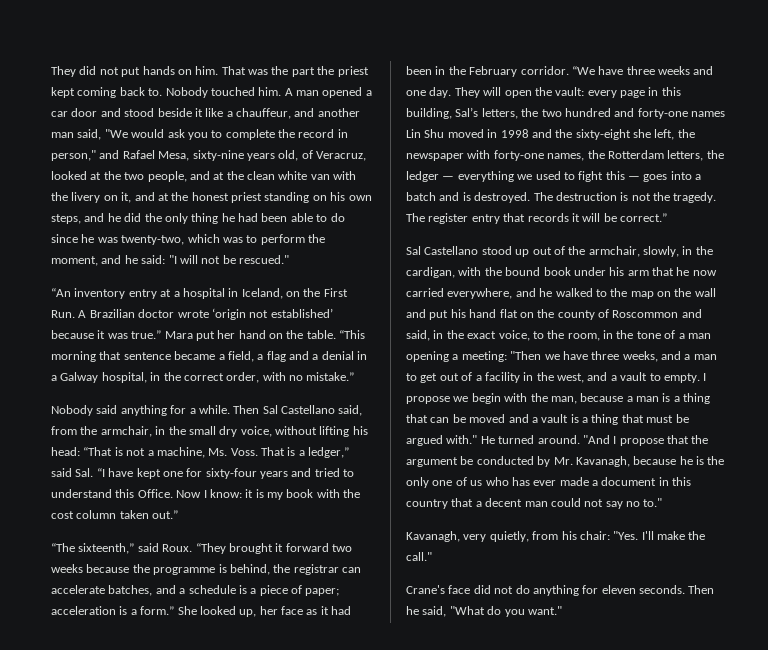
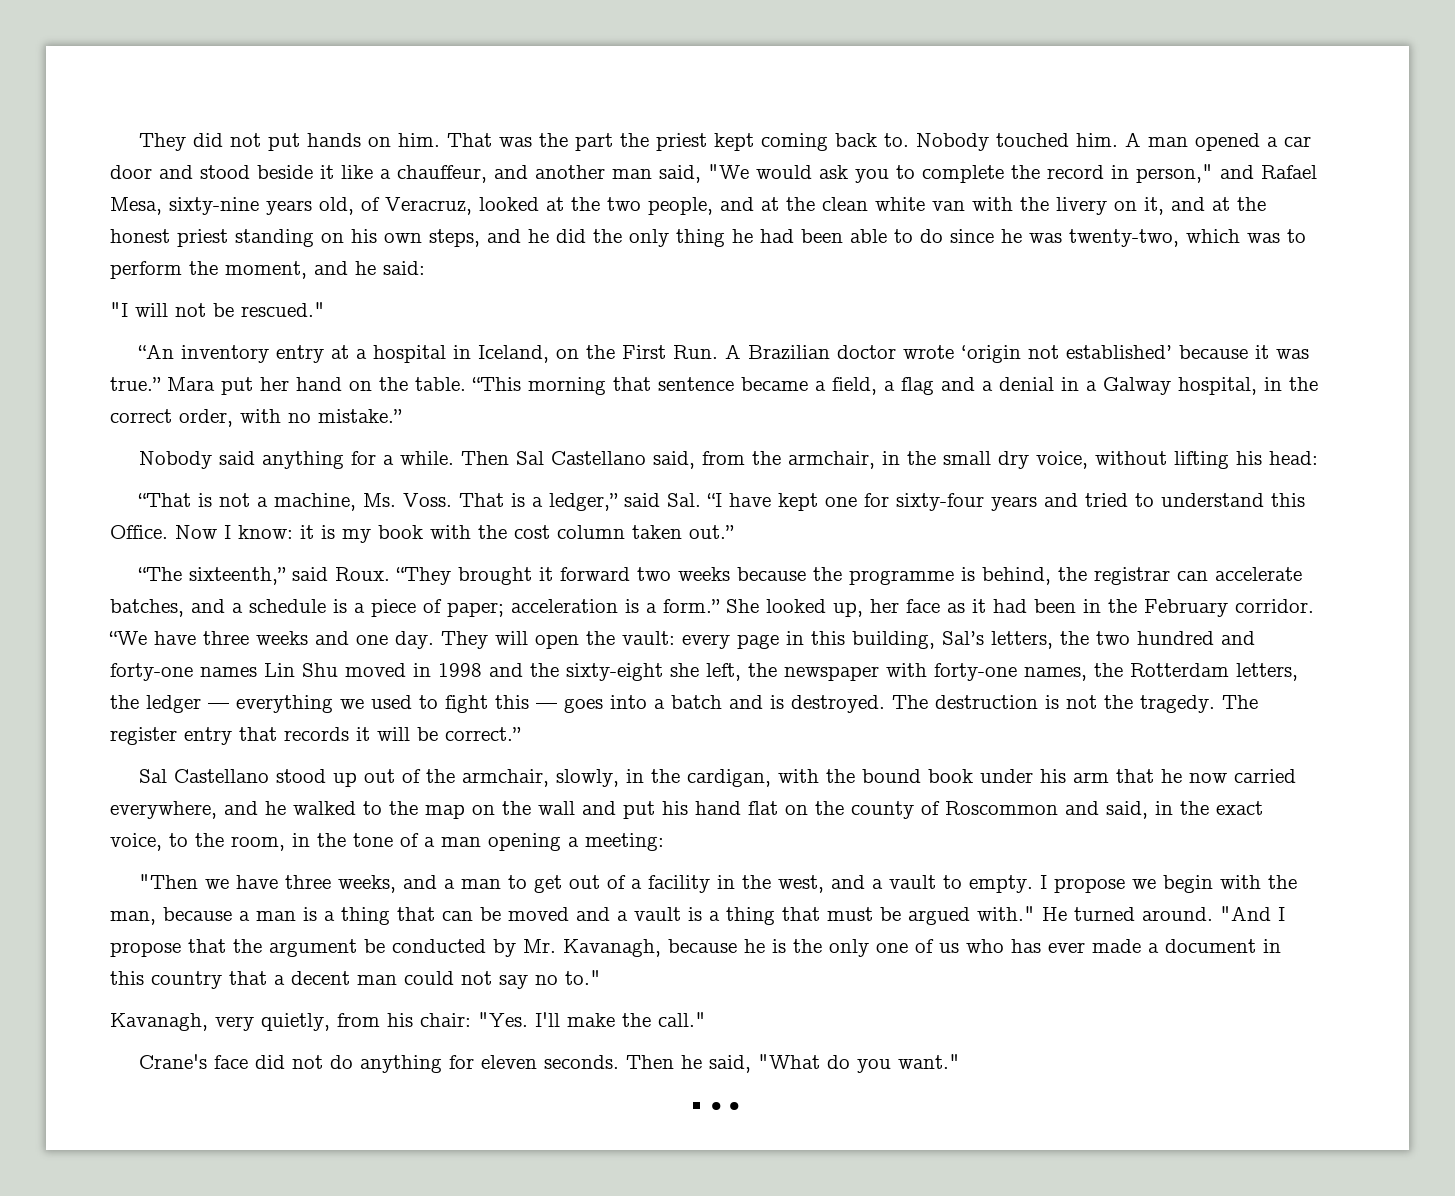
(166, 259) none -> (425, 268) //
(80, 451) none -> (1318, 458) //
(507, 356) none -> (664, 842) //
(562, 610) none -> [711,1102,741,1111] // • •

